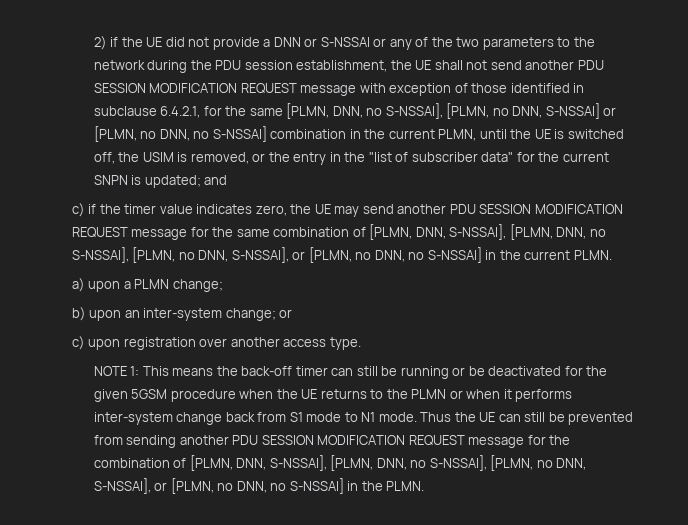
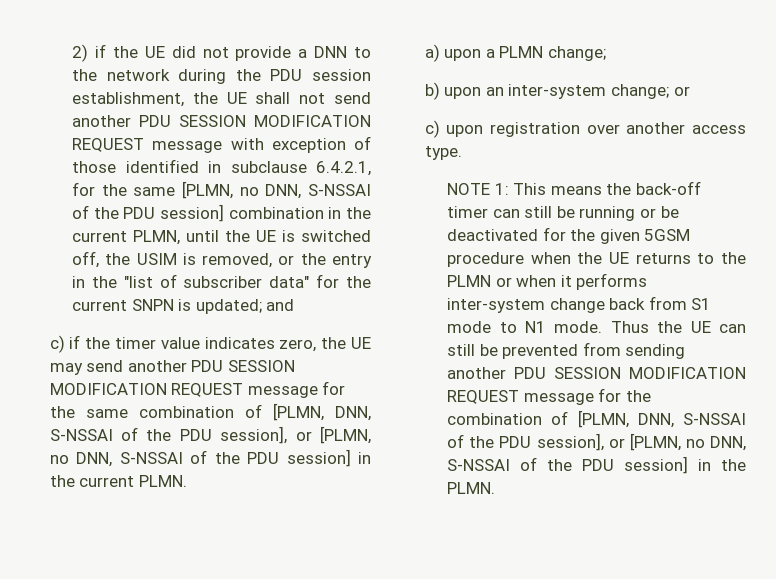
[304,37,554,50] or S-NSSAI or any of the two parameters -> (348, 52) none
[332,103,617,119] [93,126,267,142] DNN, no S-NSSAI], [PLMN, no DNN, S-NSSAI] or [PLMN, no DNN, no S-NSSAI] -> [239,184,371,199] [72,204,225,222] no DNN, S-NSSAI of the PDU session]
[449,224,606,240] [71,247,482,263] S-NSSAI], [PLMN, DNN, no S-NSSAI], [PLMN, no DNN, S-NSSAI], or [PLMN, no DNN, no S-NSSAI] -> [49,426,371,444] [49,449,351,467] S-NSSAI of the PDU session], or [PLMN, no DNN, S-NSSAI of the PDU session]
[269,455,587,471] [93,478,344,494] S-NSSAI], [PLMN, DNN, no S-NSSAI], [PLMN, no DNN, S-NSSAI], or [PLMN, no DNN, no S-NSSAI] -> [683,413,746,425] [447,433,746,451] [447,456,689,474] S-NSSAI of the PDU session], or [PLMN, no DNN, S-NSSAI of the PDU session]

